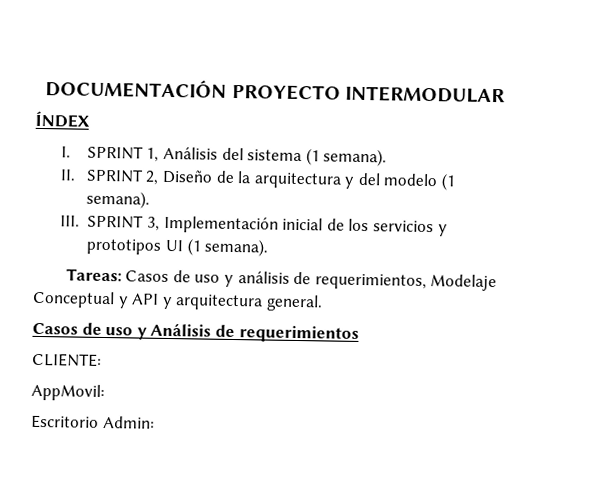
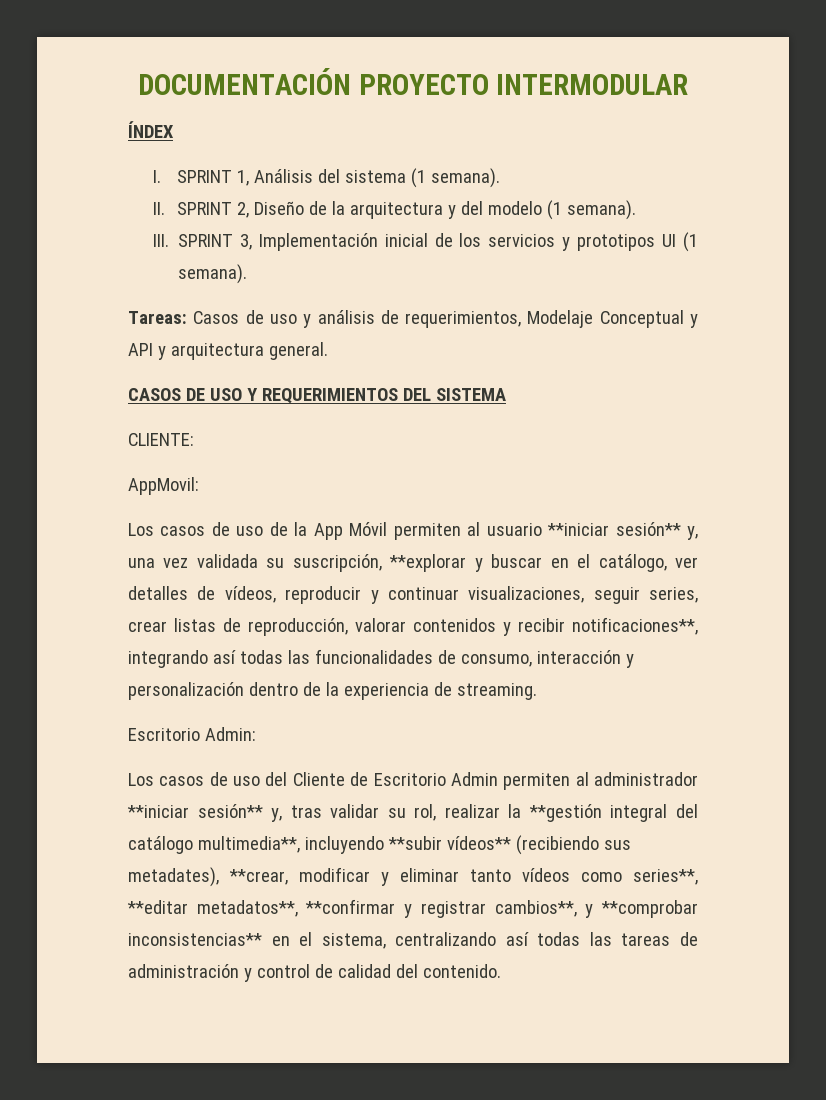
[32,322,359,343] [32,352,102,367] [31,383,105,402] [31,414,155,429] Casos de uso y Análisis de requerimientos // CLIENTE: // AppMovil: // Escritorio Admin: -> [128,388,506,404] [128,433,194,446] [128,477,199,495] [128,522,698,540] [128,554,698,572] [128,586,698,604] [128,617,698,636] [128,649,634,668] [128,682,537,700] [128,727,256,741] [128,772,698,790] [127,804,698,822] [128,835,631,855] [128,867,698,887] [127,899,698,918] [128,932,698,949] [128,964,501,982] CASOS DE USO Y REQUERIMIENTOS DEL SISTEMA // CLIENTE: // AppMovil: // Los casos de uso de la App Móvil permiten al usuario **iniciar sesión** y, una vez validada su suscripción, **explorar y buscar en el catálogo, ver detalles de vídeos, reproducir y continuar visualizaciones, seguir series, crear listas de reproducción, valorar contenidos y recibir notificaciones**, integrando así todas las funcionalidades de consumo, interacción y personalización dentro de la experiencia de streaming. // Escritorio Admin: // Los casos de uso del Cliente de Escritorio Admin permiten al administrador **iniciar sesión** y, tras validar su rol, realizar la **gestión integral del catálogo multimedia**, incluyendo **subir vídeos** (recibiendo sus metadates), **crear, modificar y eliminar tanto vídeos como series**, **editar metadatos**, **confirmar y registrar cambios**, y **comprobar inconsistencias** en el sistema, centralizando así todas las tareas de administración y control de calidad del contenido.

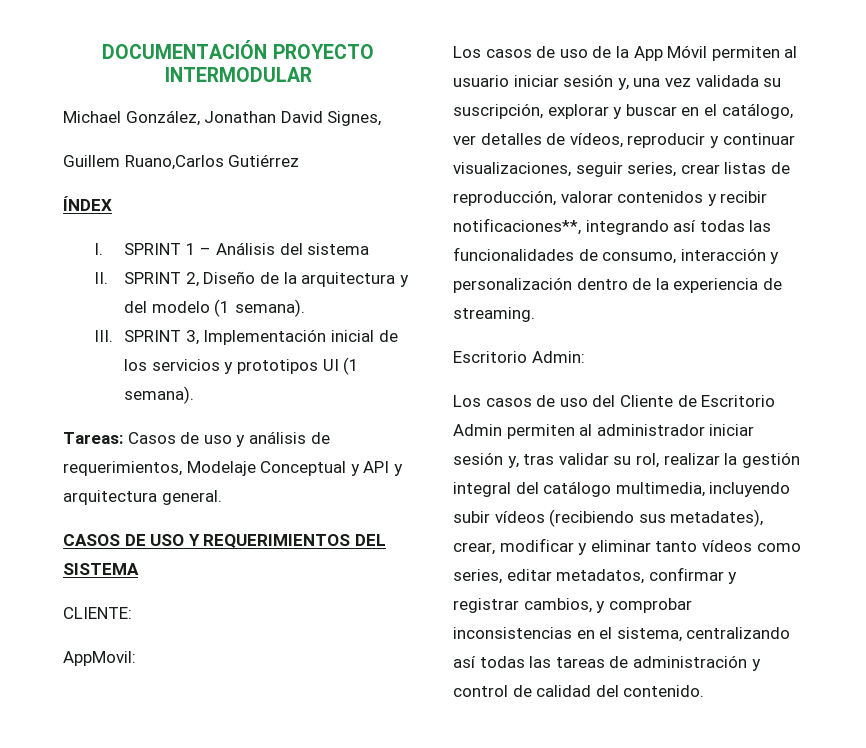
(689, 84) none -> [63,110,382,126] [63,154,300,170] // Michael González, Jonathan David Signes, // Guillem Ruano,Carlos Gutiérrez
[237,170,250,186] 1, -> [185,243,212,255] 1 –
[411,168,501,188] (1 semana). -> (370, 249) none
[547,522,681,536] **iniciar sesión** -> [513,74,614,87] iniciar sesión
[389,554,467,572] **explorar -> [547,104,609,119] explorar
[127,804,263,818] **iniciar sesión** -> [709,424,755,436] [453,452,503,465] iniciar sesión
[528,804,602,822] **gestión -> [741,452,800,468] gestión
[197,836,511,854] multimedia**, incluyendo **subir vídeos** -> [615,482,791,497] [453,511,545,523] multimedia, incluyendo subir vídeos
[229,869,288,885] **crear, -> [453,542,495,555] crear,
[633,869,698,885] [127,899,698,918] [128,933,262,946] series**, **editar metadatos**, **confirmar y registrar cambios**, y **comprobar inconsistencias** -> [453,567,738,584] [453,598,692,613] [453,627,572,639] series, editar metadatos, confirmar y registrar cambios, y comprobar inconsistencias

